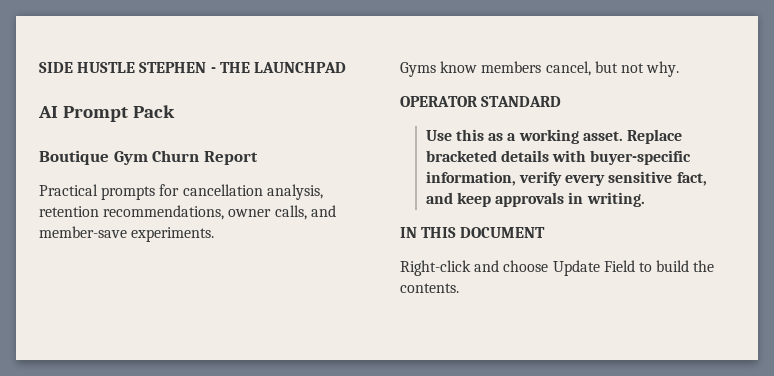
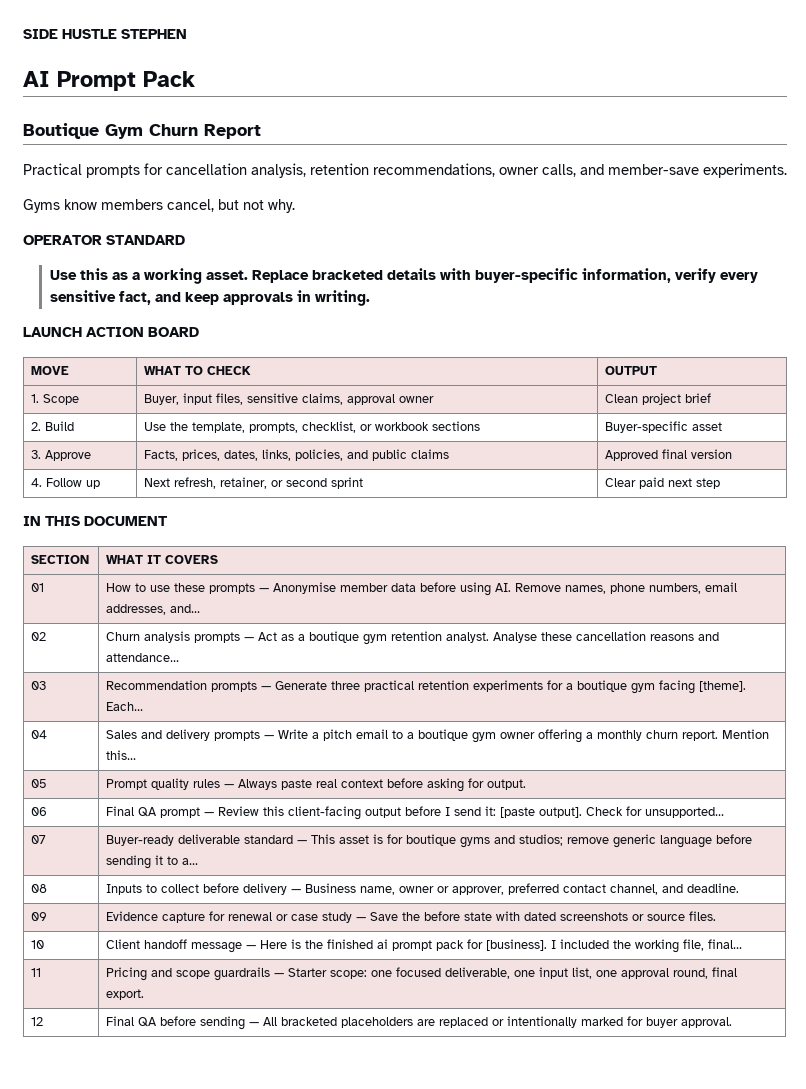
[210,62,346,73] - THE LAUNCHPAD -> (187, 34) none
[400,227,546,238] [400,260,715,276] [400,283,459,293] IN THIS DOCUMENT // Right-click and choose Update Field to build the contents. -> [23,327,199,337] [31,366,70,375] [144,366,252,375] [605,366,658,375] [31,394,80,405] [144,393,435,405] [605,393,712,405] [31,421,75,431] [144,421,481,433] [605,421,723,433] [31,450,92,461] [144,449,450,461] [605,449,733,461] [31,478,101,489] [144,477,364,489] [605,477,721,489] [23,516,168,526] [31,555,90,564] [106,555,219,564] [31,583,45,592] [106,582,738,596] [106,604,201,615] [31,632,47,641] [106,631,720,645] [106,653,180,662] [31,681,47,690] [106,680,747,694] [106,702,144,711] [31,730,48,739] [106,729,770,743] [106,750,137,760] [31,779,48,788] [106,778,527,792] [31,807,48,816] [106,806,725,820] [31,835,47,844] [106,834,753,848] [106,855,199,869] [31,884,48,893] [106,883,740,895] [31,912,48,921] [106,911,717,923] [31,940,45,949] [106,939,743,953] [31,968,42,977] [106,967,738,981] [106,989,145,1000] [31,1017,44,1026] [106,1016,733,1030] LAUNCH ACTION BOARD // MOVE | WHAT TO CHECK | OUTPUT // 1. Scope | Buyer, input files, sensitive claims, approval owner | Clean project brief // 2. Build | Use the template, prompts, checklist, or workbook sections | Buyer-specific asset // 3. Approve | Facts, prices, dates, links, policies, and public claims | Approved final version // 4. Follow up | Next refresh, retainer, or second sprint | Clear paid next step // IN THIS DOCUMENT // SECTION | WHAT IT COVERS // 01 | How to use these prompts — Anonymise member data before using AI. Remove names, phone numbers, email addresses, and… // 02 | Churn analysis prompts — Act as a boutique gym retention analyst. Analyse these cancellation reasons and attendance… // 03 | Recommendation prompts — Generate three practical retention experiments for a boutique gym facing [theme]. Each… // 04 | Sales and delivery prompts — Write a pitch email to a boutique gym owner offering a monthly churn report. Mention this… // 05 | Prompt quality rules — Always paste real context before asking for output. // 06 | Final QA prompt — Review this client-facing output before I send it: [paste output]. Check for unsupported… // 07 | Buyer-ready deliverable standard — This asset is for boutique gyms and studios; remove generic language before sending it to a… // 08 | Inputs to collect before delivery — Business name, owner or approver, preferred contact channel, and deadline. // 09 | Evidence capture for renewal or case study — Save the before state with dated screenshots or source files. // 10 | Client handoff message — Here is the finished ai prompt pack for [business]. I included the working file, final… // 11 | Pricing and scope guardrails — Starter scope: one focused deliverable, one input list, one approval round, final export. // 12 | Final QA before sending — All bracketed placeholders are replaced or intentionally marked for buyer approval.

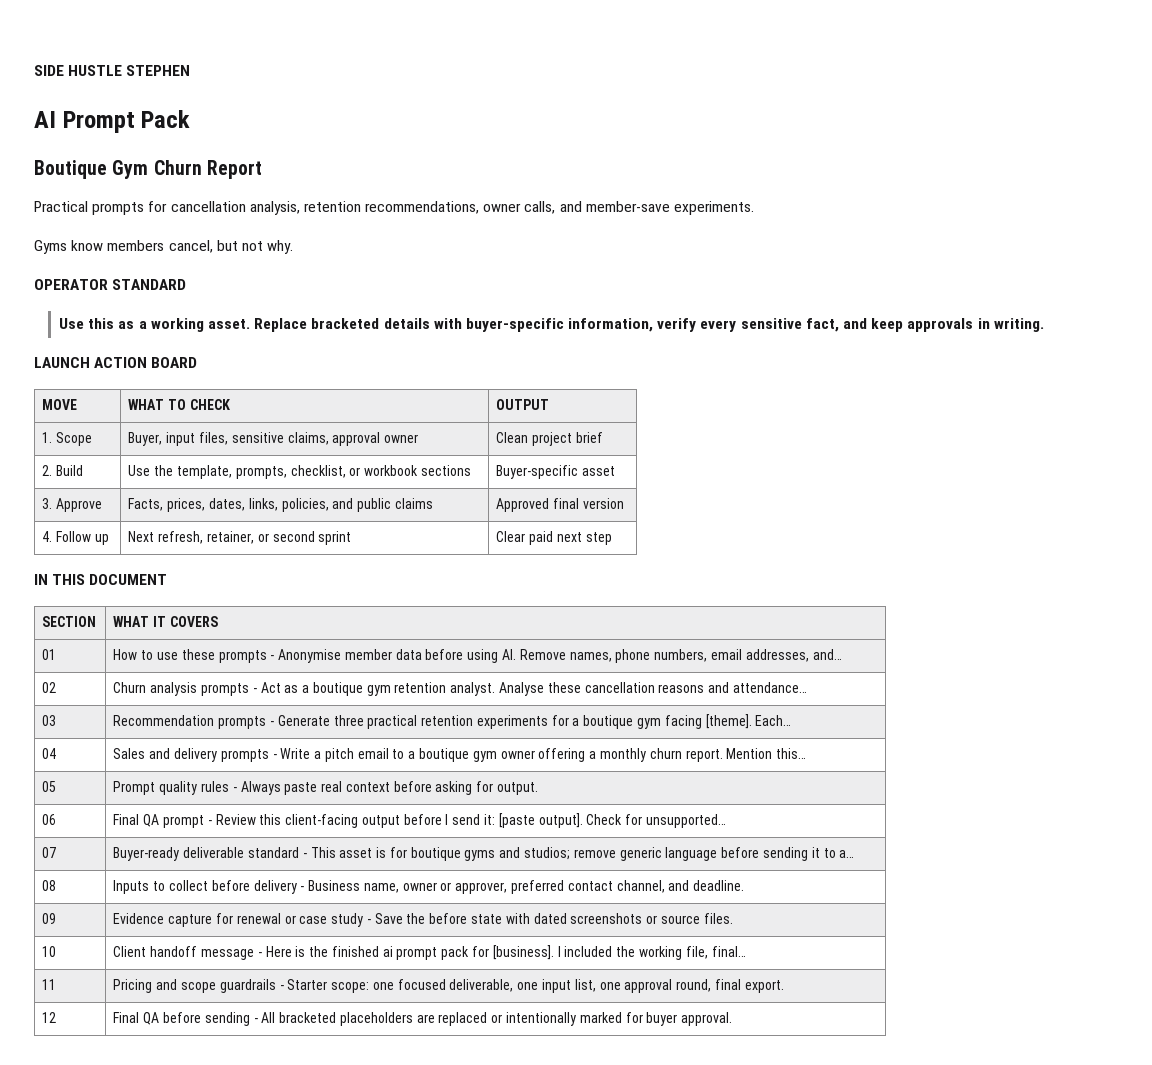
[259,588,270,592] — -> [270,655,275,660] -
[244,637,255,641] — -> [252,688,257,693] -
[261,686,272,690] — -> [270,721,275,726] -
[264,735,275,739] — -> [272,754,277,759] -
[224,784,235,788] — -> [232,787,237,792] -
[204,812,215,816] — -> [207,820,212,825] -
[297,840,308,844] — -> [302,853,307,858] -
[291,889,302,893] — -> [300,886,305,891] -
[356,917,367,921] — -> [366,919,371,924] -
[246,945,257,949] — -> [257,952,262,957] -
[274,973,285,977] — -> [279,985,284,990] -
[249,1022,260,1026] — -> [253,1018,258,1023] -

